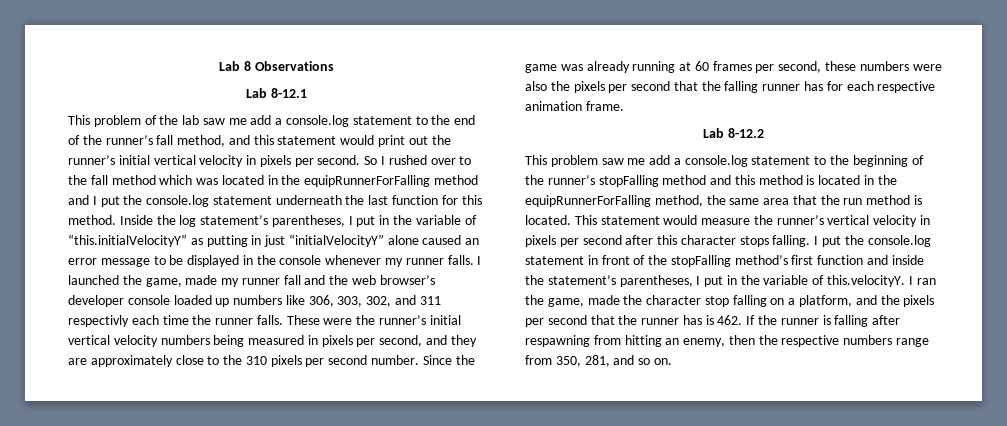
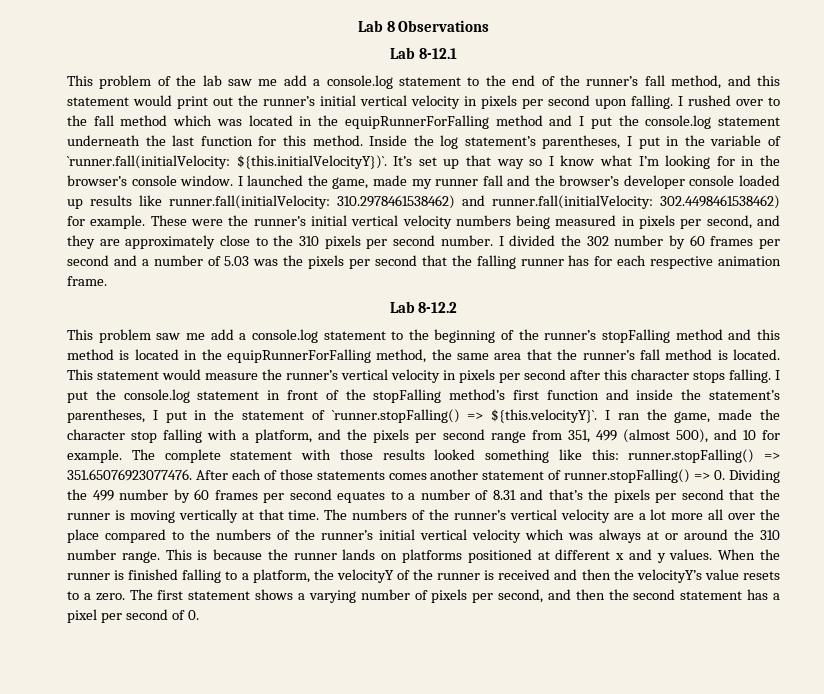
[317,155,378,165] second. So -> [548,95,673,109] second upon falling.
[68,234,480,247] [68,255,474,267] “this.initialVelocityY” as putting in just “initialVelocityY” alone caused an error message to be displayed in the console whenever my runner falls. -> [67,155,781,169] [67,175,234,186] `runner.fall(initialVelocity: ${this.initialVelocityY})`. It’s set up that way so I know what I’m looking for in the browser’s console window.
[352,275,377,285] web -> (555, 180) none
[233,295,441,307] [68,315,283,327] numbers like 306, 303, 302, and 311 respectivly each time the runner falls. -> [90,195,780,209] [67,215,146,229] results like runner.fall(initialVelocity: 310.2978461538462) and runner.fall(initialVelocity: 302.4498461538462) for example.
[422,355,475,365] [525,61,942,73] [525,81,547,91] Since the game was already running at 60 frames per second, these numbers were also -> [498,235,781,249] [67,255,279,266] I divided the 302 number by 60 frames per second and a number of 5.03 was
[843,198,863,205] run -> [582,349,660,360] runner’s fall
[763,275,906,287] variable of this.velocityY. -> [242,409,598,423] statement of `runner.stopFalling() => ${this.velocityY}`.
[770,298,785,305] on -> [207,429,238,440] with
[590,315,901,327] [525,335,930,347] [525,355,672,367] that the runner has is 462. If the runner is falling after respawning from hitting an enemy, then the respective numbers range from 350, 281, and so on. -> [490,429,780,443] [67,449,780,463] [67,469,780,483] [67,489,780,503] [67,509,780,523] [67,529,780,543] [67,549,781,563] [67,569,780,583] [67,589,781,603] [67,609,199,623] range from 351, 499 (almost 500), and 10 for example. The complete statement with those results looked something like this: runner.stopFalling() => 351.65076923077476. After each of those statements comes another statement of runner.stopFalling() => 0. Dividing the 499 number by 60 frames per second equates to a number of 8.31 and that’s the pixels per second that the runner is moving vertically at that time. The numbers of the runner’s vertical velocity are a lot more all over the place compared to the numbers of the runner’s initial vertical velocity which was always at or around the 310 number range. This is because the runner lands on platforms positioned at different x and y values. When the runner is finished falling to a platform, the velocityY of the runner is received and then the velocityY’s value resets to a zero. The first statement shows a varying number of pixels per second, and then the second statement has a pixel per second of 0.

